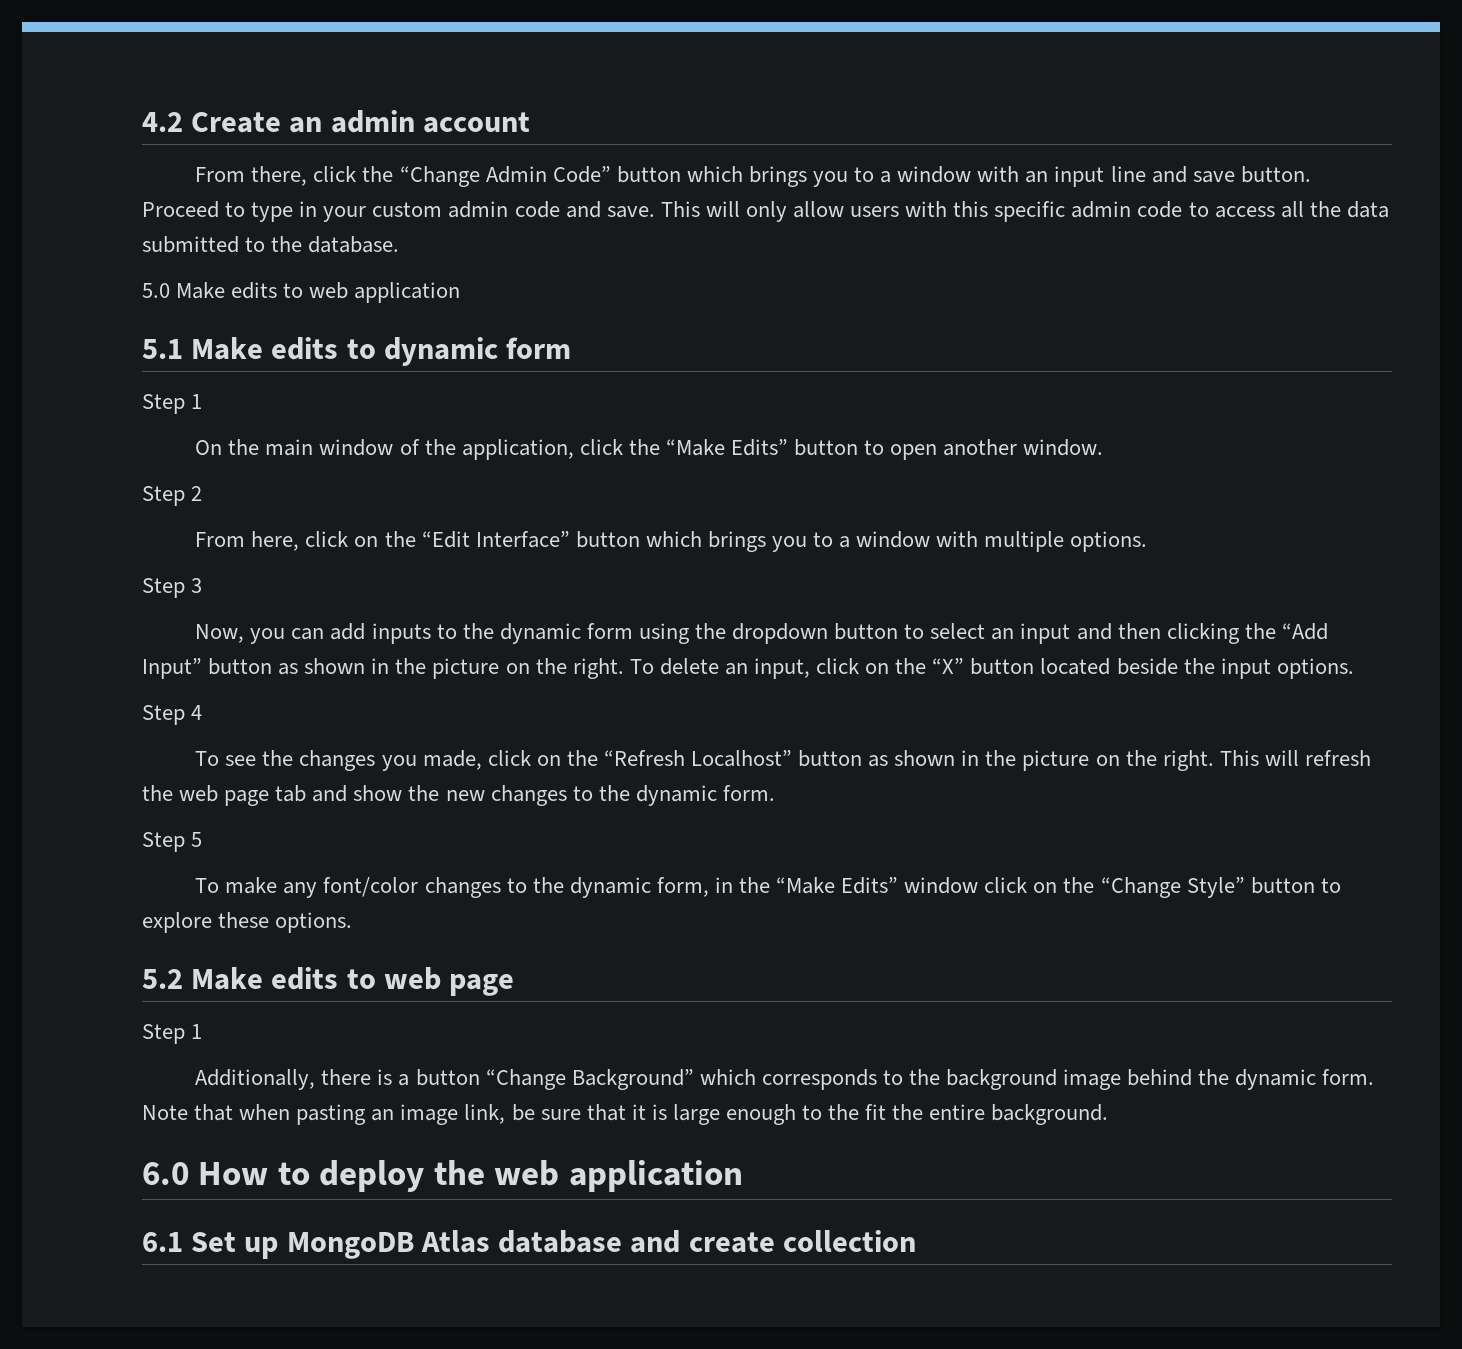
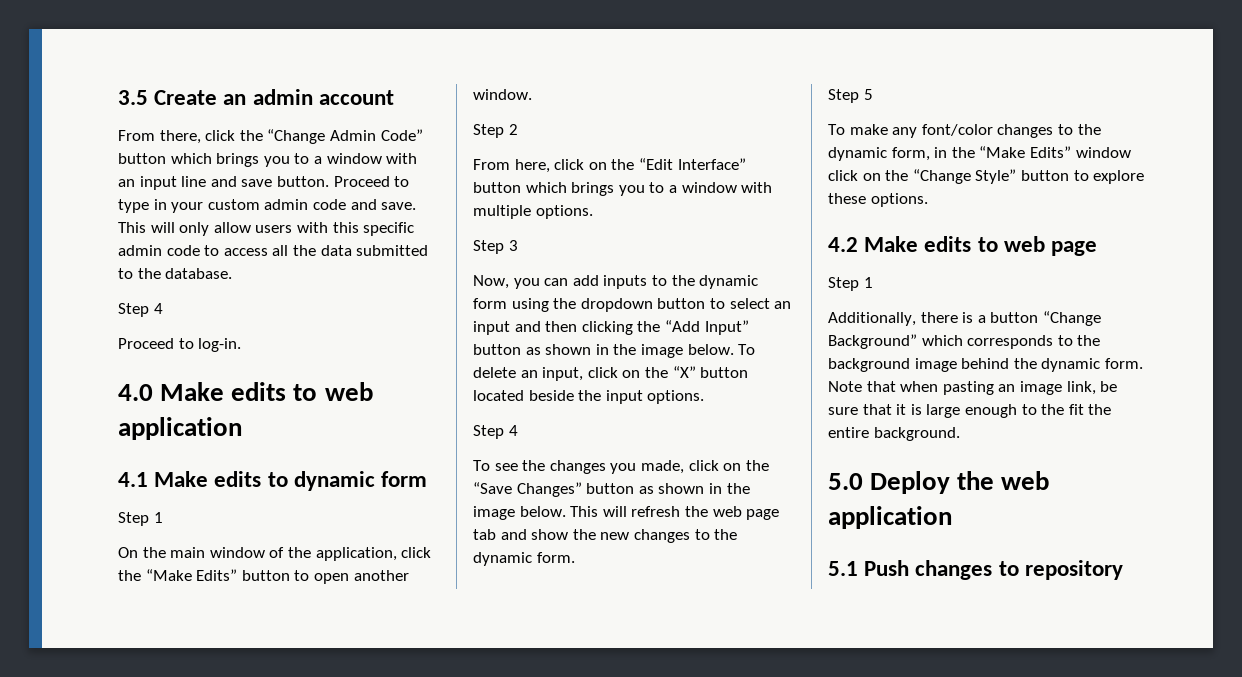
[142,112,183,132] 4.2 -> [118,90,148,105] 3.5
[142,283,170,298] 5.0 -> [118,303,163,317] [118,338,242,352] [118,384,153,401] Step 4 // Proceed to log-in. // 4.0
[142,339,183,359] 5.1 -> [118,472,148,487] 4.1
[432,658,624,679] picture on the right. -> [640,344,734,358] image below.
[603,750,1214,771] “Refresh Localhost” button as shown in the picture on the right. -> [473,482,750,497] [473,506,566,520] “Save Changes” button as shown in the image below.
[142,969,183,989] 5.2 -> [828,237,858,252] 4.2
[142,1160,425,1192] 6.0 How to deploy -> [828,471,951,494] 5.0 Deploy
[142,1230,916,1259] 6.1 Set up MongoDB Atlas database and create collection -> [828,560,1123,580] 5.1 Push changes to repository

